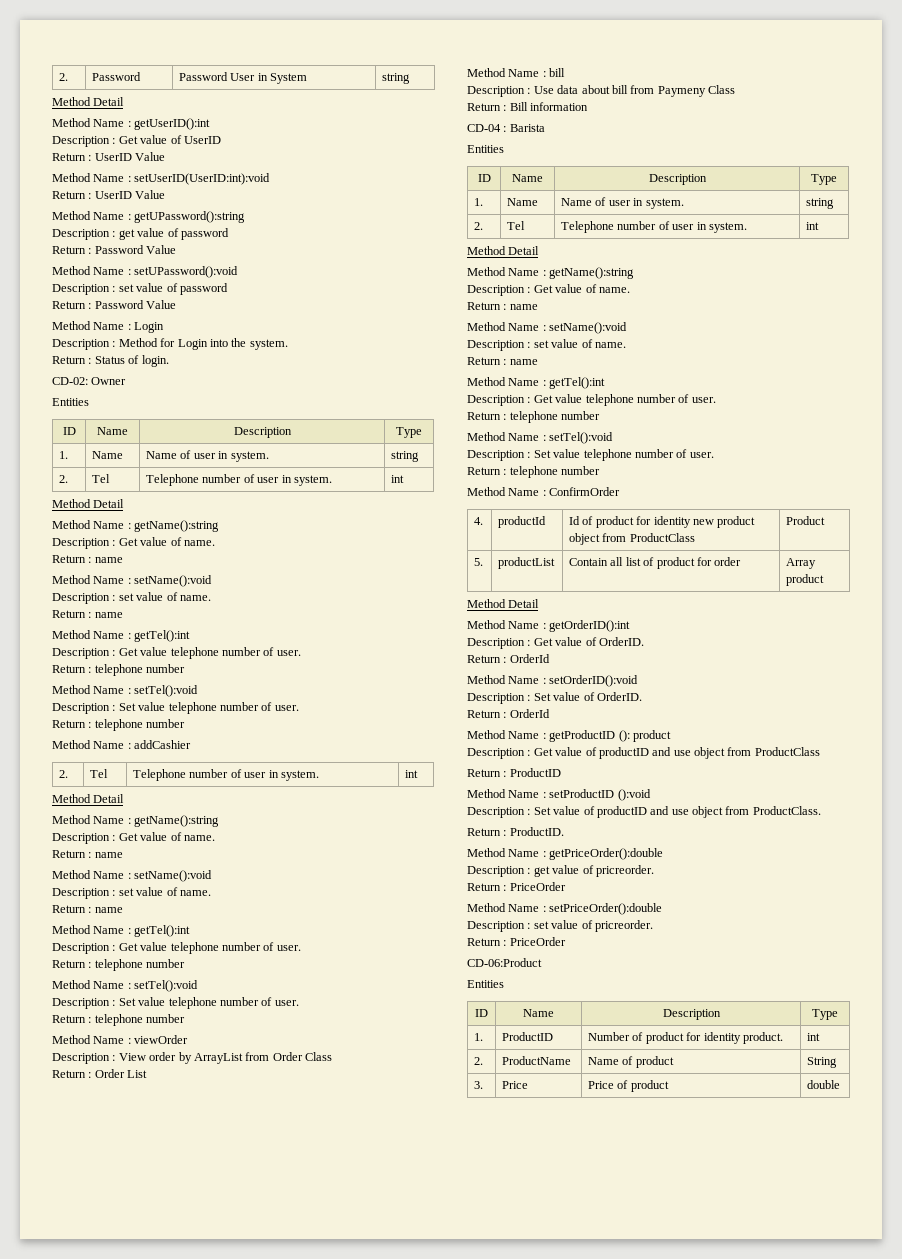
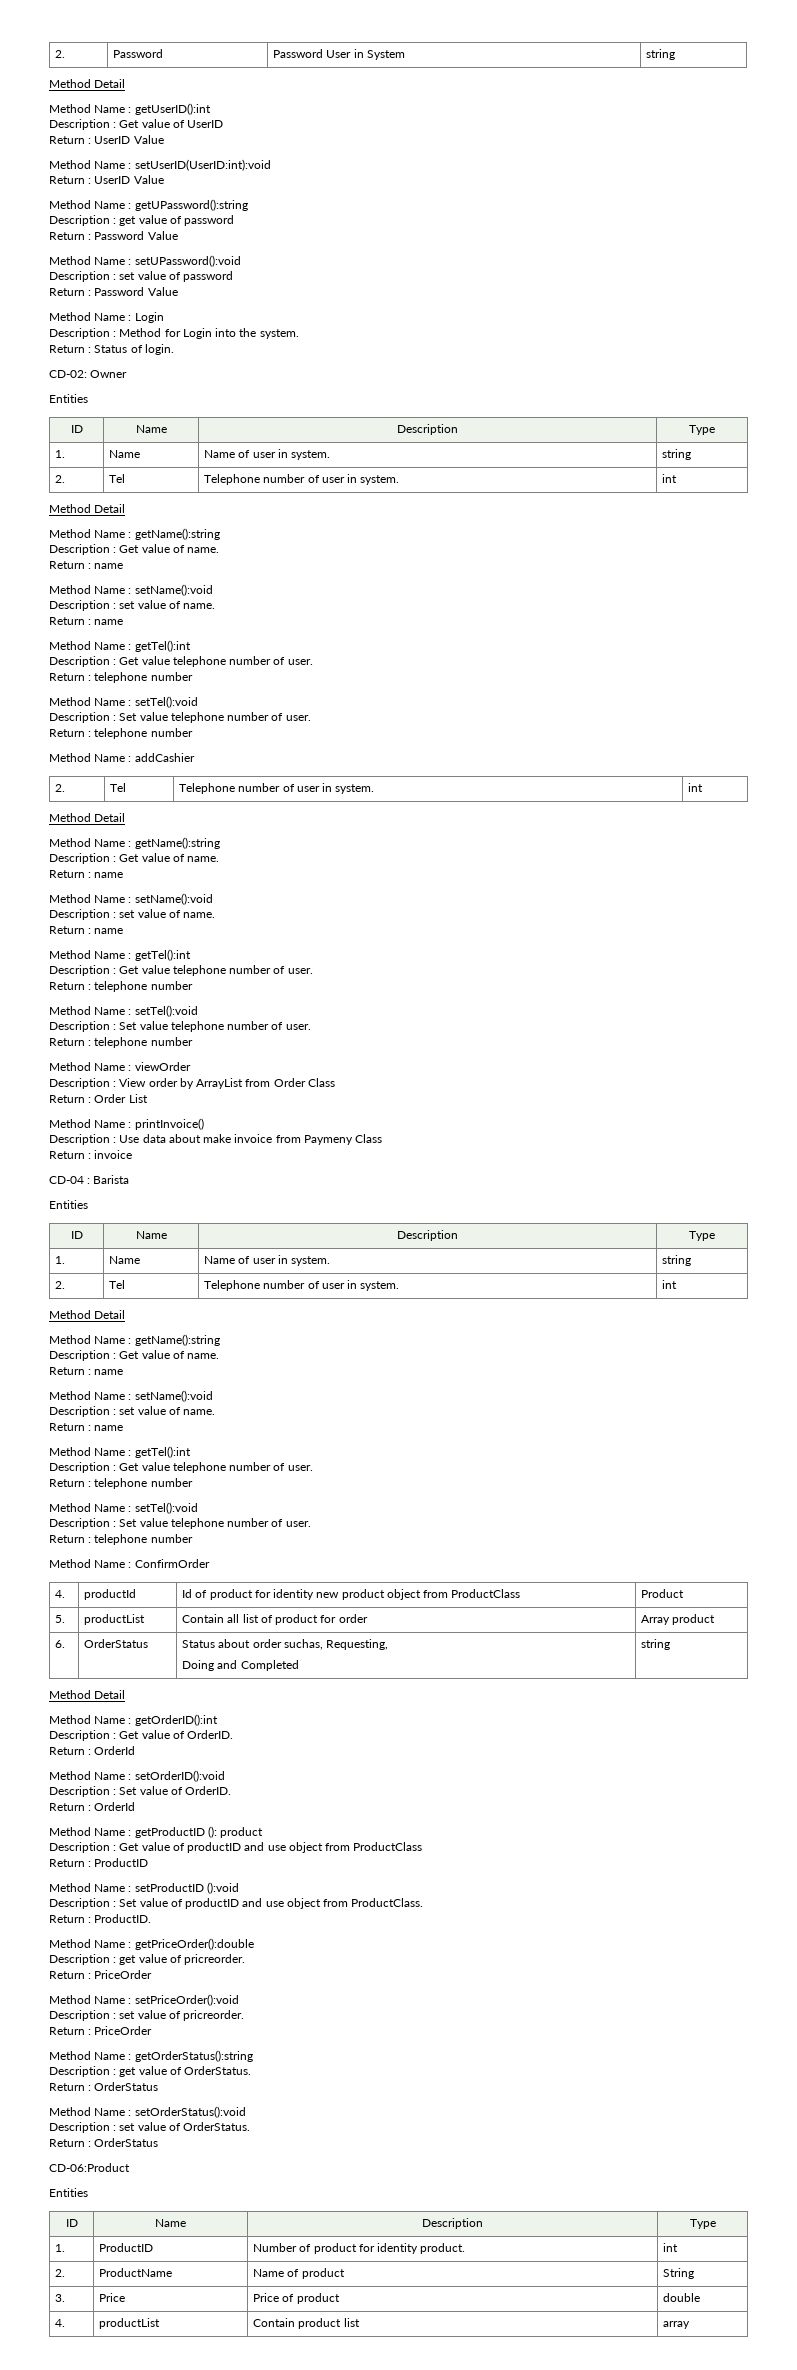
[549,68,566,77] bill -> [134,1118,204,1130] printInvoice()
[611,85,628,94] bill -> [203,1134,273,1143] make invoice
[509,102,589,111] Bill information -> [94,1150,133,1159] invoice
(825, 580) none -> [55,1640,66,1648] [84,1639,149,1648] [182,1639,389,1650] [182,1660,299,1671] [641,1639,671,1650] // 6. | OrderStatus | Status about order suchas, Requesting, // Doing and Completed | string
[549,903,663,915] setPriceOrder():double -> [134,1994,239,2006] setPriceOrder():void
(566, 941) none -> [49,2050,253,2062] [49,2066,252,2077] [49,2082,159,2091] [49,2106,246,2118] [49,2122,251,2133] [49,2138,159,2147] // Method Name : getOrderStatus():string // Description : get value of OrderStatus. // Return : OrderStatus // Method Name : setOrderStatus():void // Description : set value of OrderStatus. // Return : OrderStatus
(841, 1084) none -> [55,2319,66,2327] [99,2318,161,2329] [253,2318,360,2329] [663,2321,691,2329] // 4. | productList | Contain product list | array

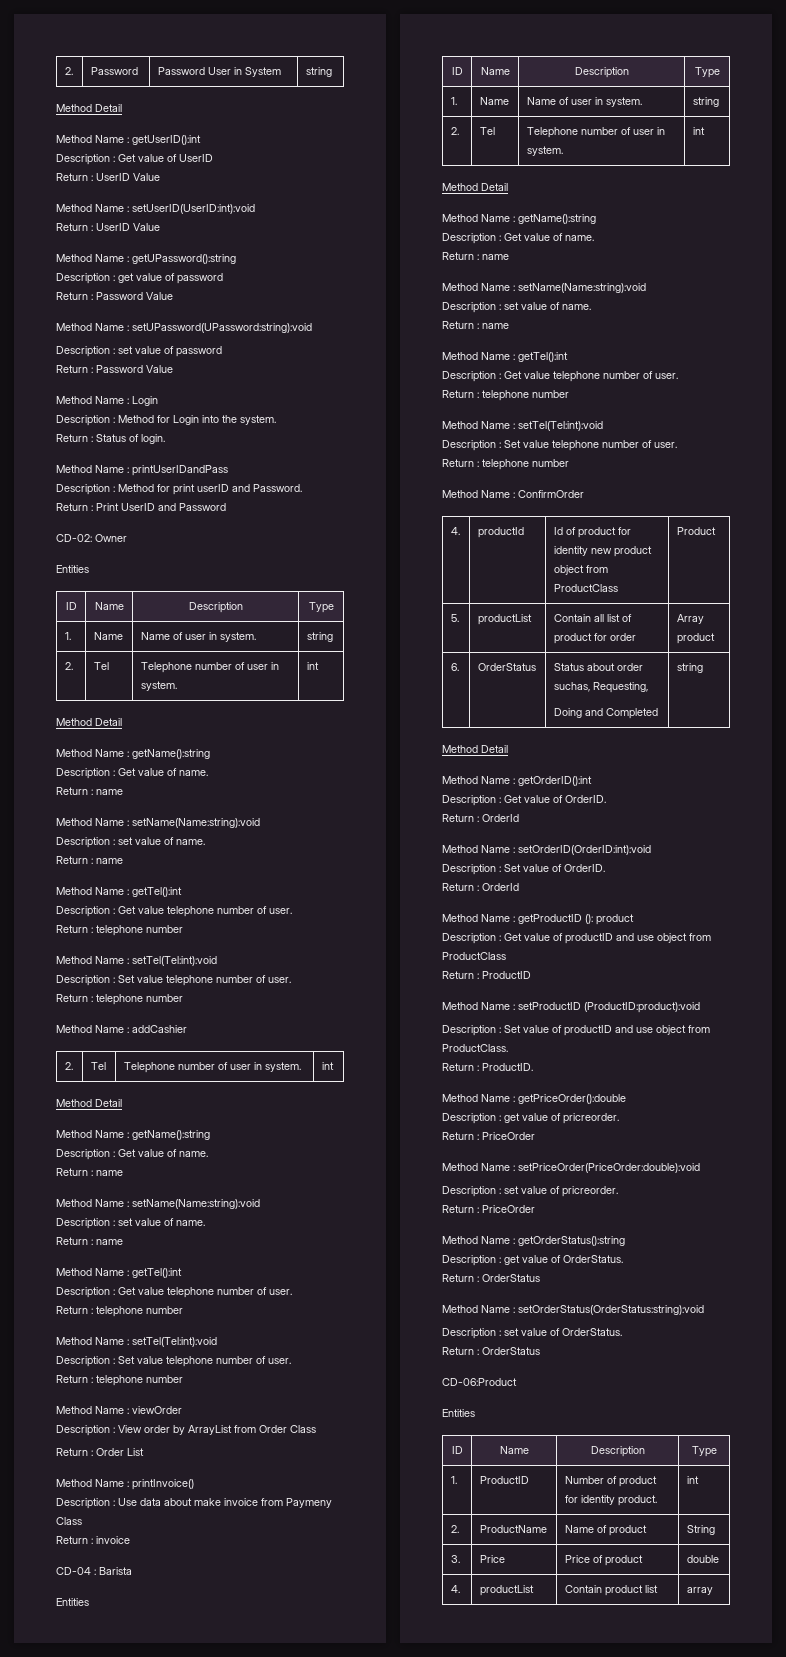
[134,255,241,267] setUPassword():void -> [132,323,312,333] setUPassword(UPassword:string):void
(174, 349) none -> [56,465,228,476] [56,484,302,495] [56,503,226,511] // Method Name : printUserIDandPass // Description : Method for print userID and Password. // Return : Print UserID and Password
[134,584,213,596] setName():void -> [132,818,260,828] setName(Name:string):void
[134,696,198,708] setTel():void -> [132,956,217,966] setTel(Tel:int):void
[134,893,213,905] setName():void -> [132,1199,260,1209] setName(Name:string):void
[134,1005,198,1017] setTel():void -> [132,1337,217,1347] setTel(Tel:int):void
[134,1390,213,1402] setName():void -> [518,283,646,293] setName(Name:string):void
[134,1502,198,1514] setTel():void -> [518,421,603,431] setTel(Tel:int):void
[134,1770,225,1782] setOrderID():void -> [518,845,651,855] setOrderID(OrderID:int):void
[206,1882,239,1894] ():void -> [584,1002,700,1013] (ProductID:product):void
[134,1994,239,2006] setPriceOrder():void -> [518,1163,700,1173] setPriceOrder(PriceOrder:double):void
[134,2106,246,2118] setOrderStatus():void -> [518,1305,704,1315] setOrderStatus(OrderStatus:string):void

